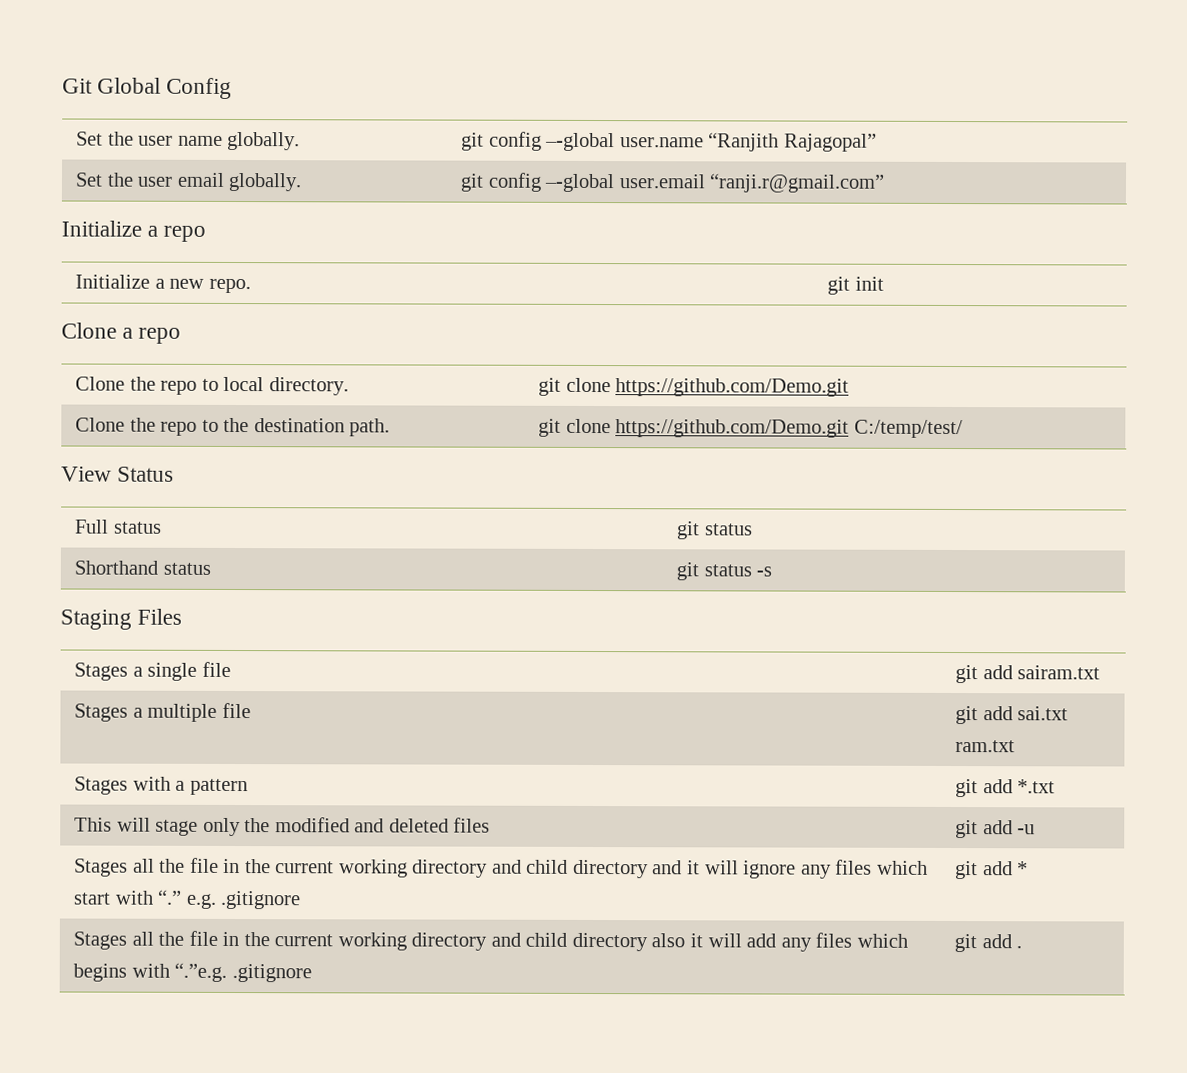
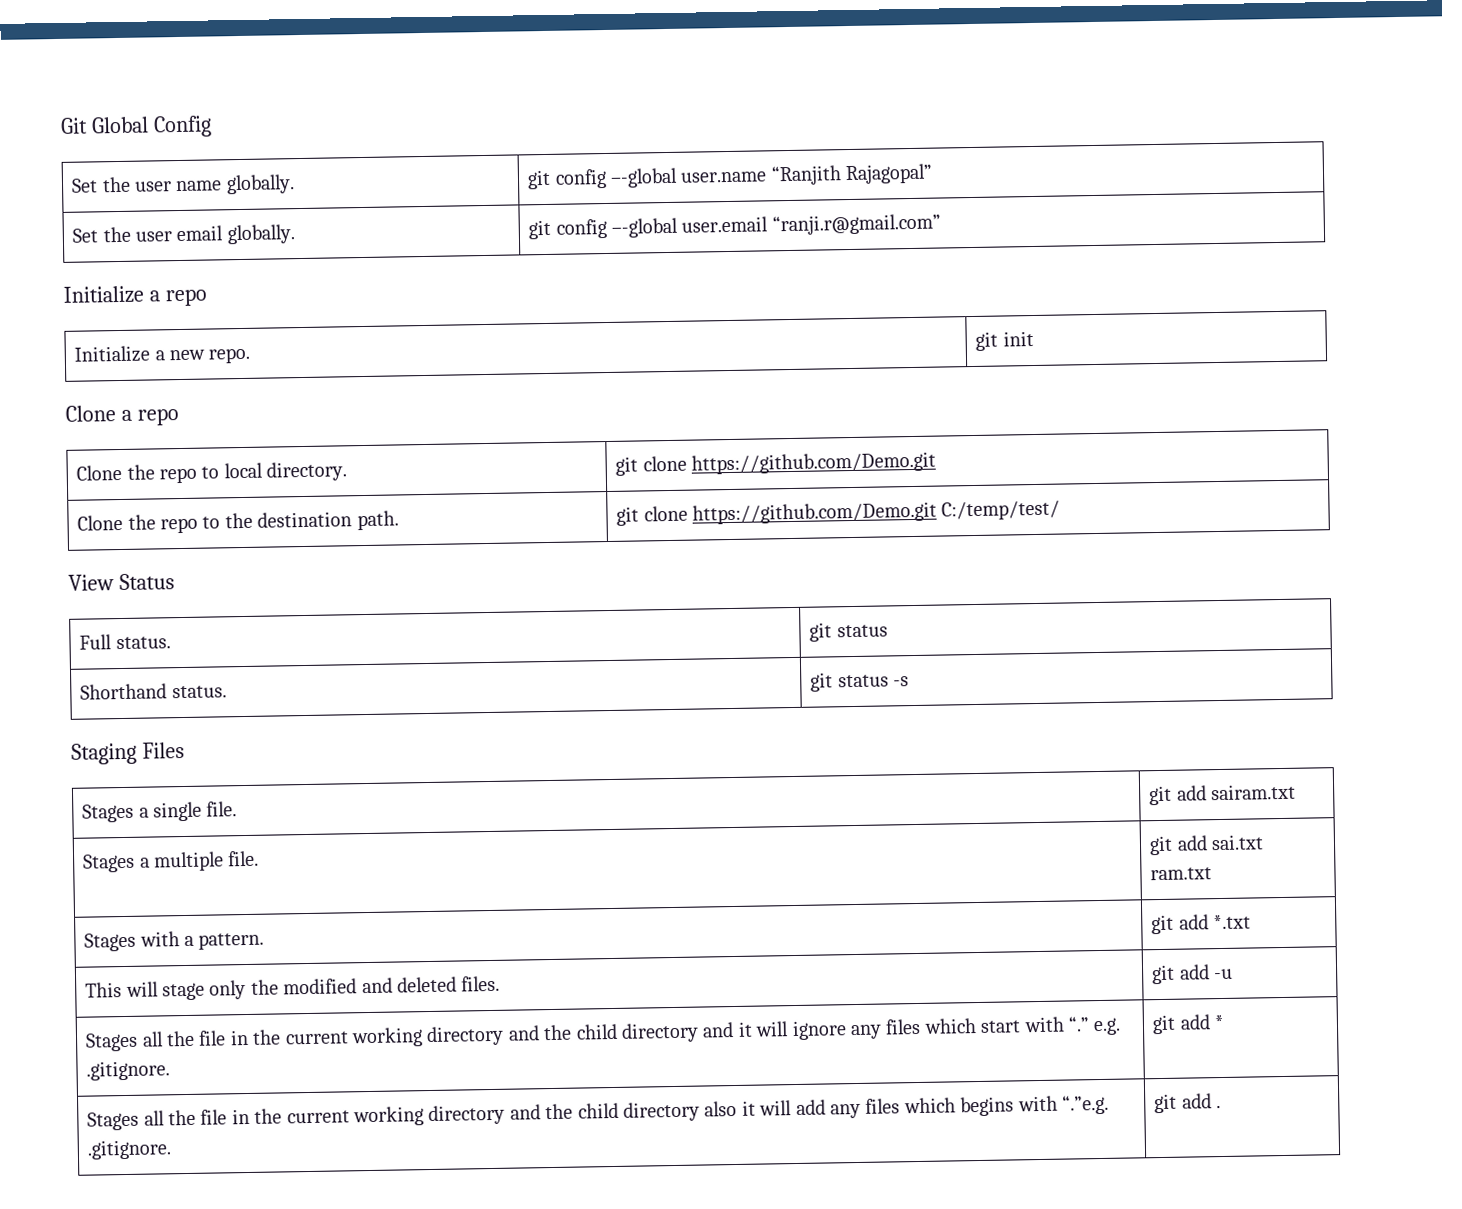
[113,521,162,534] status -> [115,636,171,650] status.
[162,562,211,575] status -> [171,685,227,699] status.
[201,661,231,677] file -> [206,801,238,817] file.
[221,702,251,719] file -> [227,850,260,867] file.
[189,778,248,796] pattern -> [198,932,265,950] pattern.
[453,817,491,833] files -> [461,975,501,992] files.
(522, 866) none -> [543,1024,573,1041] the
[220,890,302,910] .gitignore -> [86,1060,171,1081] .gitignore.
(521, 939) none -> [545,1103,574,1120] the
[231,963,312,983] .gitignore -> [87,1139,173,1160] .gitignore.

